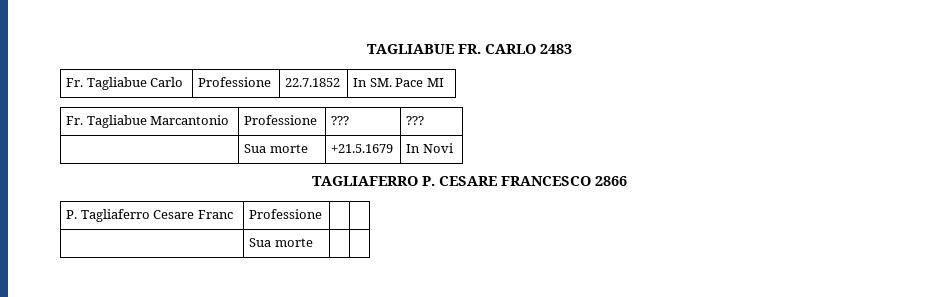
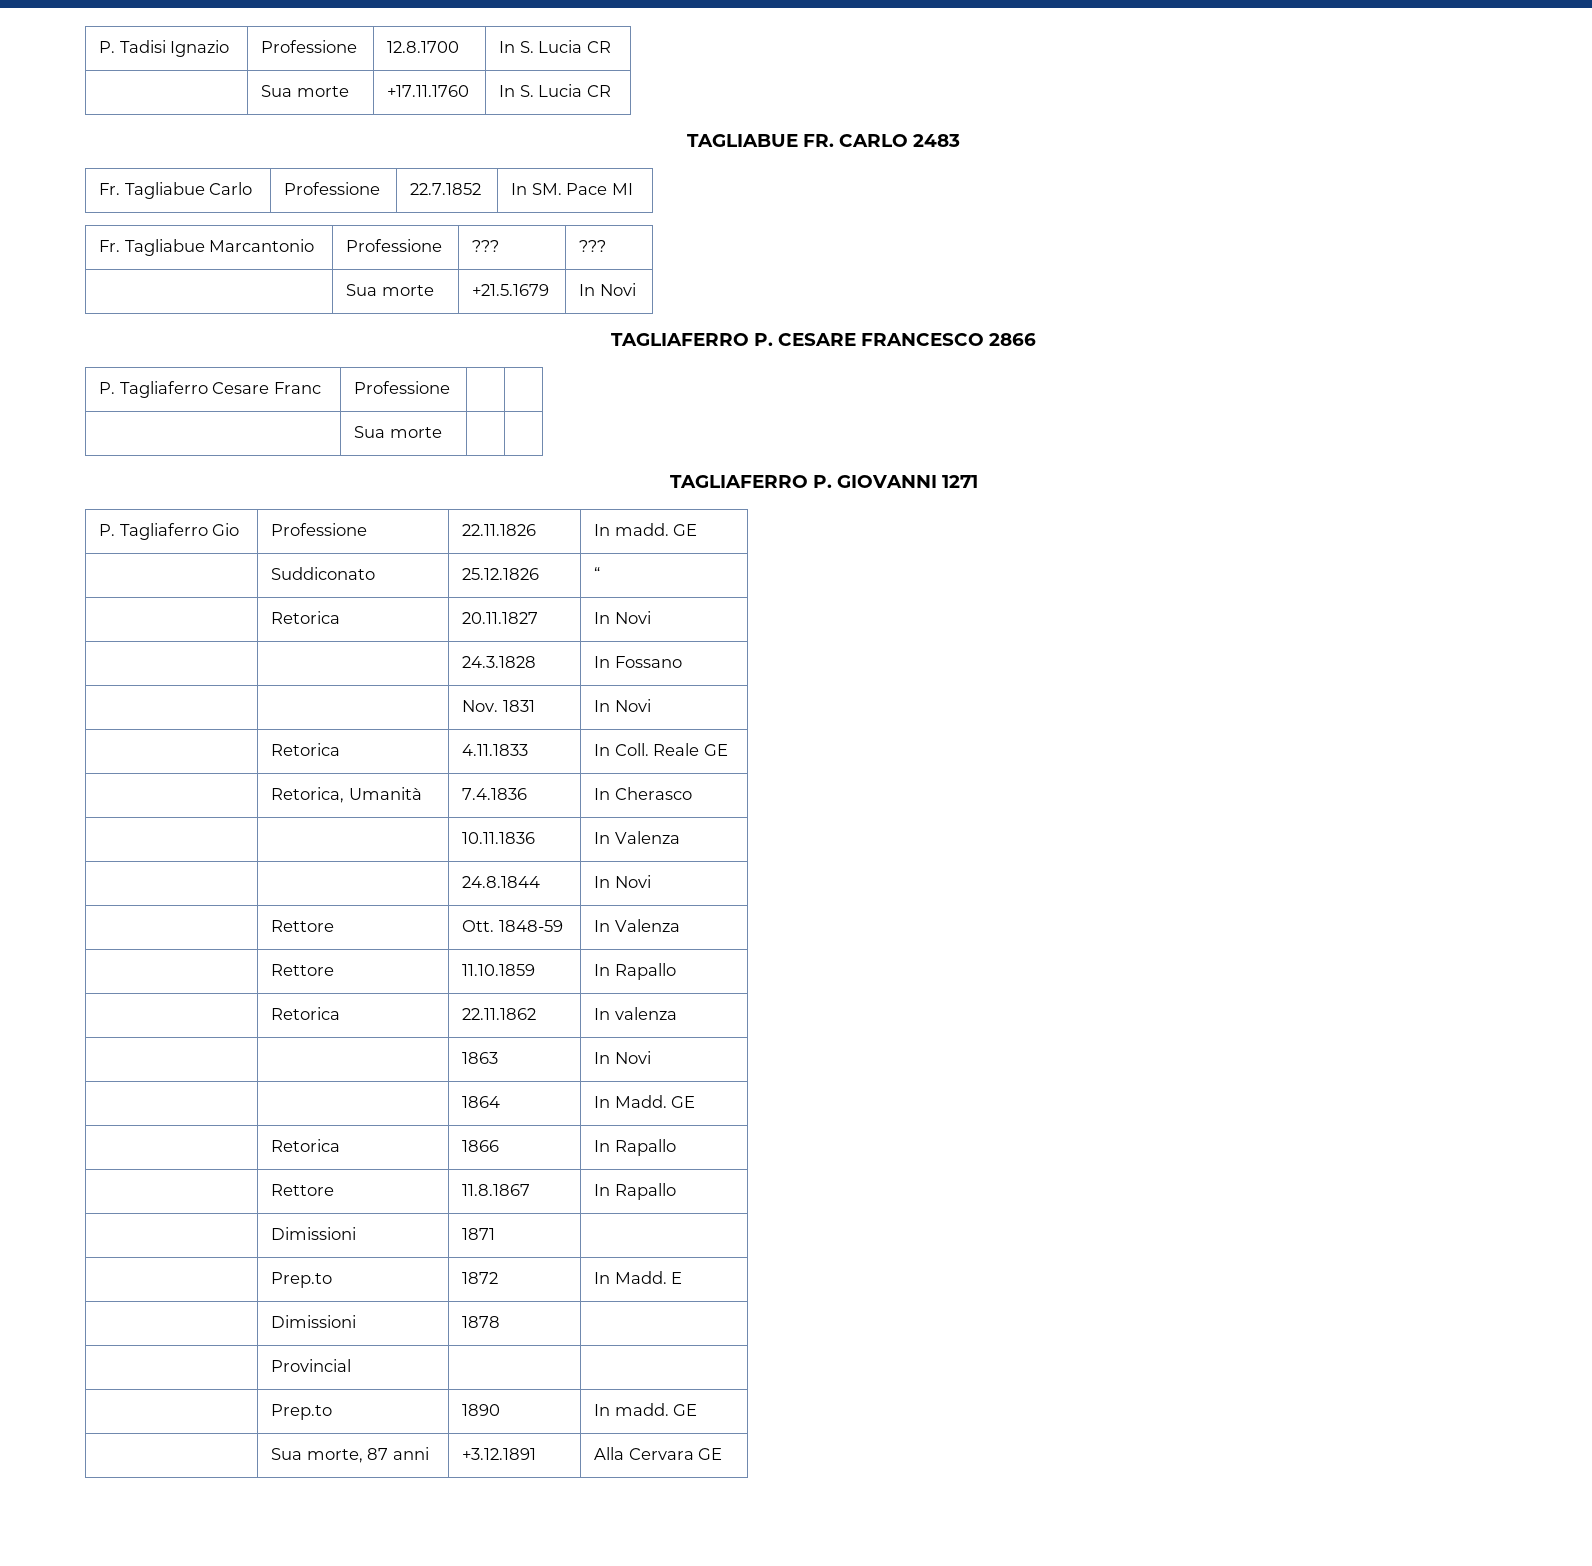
(367, 49) none -> [99,40,230,57] [261,40,358,53] [387,41,460,53] [499,40,611,53] [261,85,349,97] [387,85,470,97] [499,84,611,97] P. Tadisi Ignazio | Professione | 12.8.1700 | In S. Lucia CR // | Sua morte | +17.11.1760 | In S. Lucia CR //
(313, 242) none -> [669,475,978,488] [99,523,240,540] [271,523,368,536] [462,524,537,536] [594,523,698,536] [271,567,376,580] [462,568,540,580] [594,567,601,580] [271,611,341,624] [462,612,539,624] [594,611,651,624] [462,656,537,668] [594,656,682,668] [462,700,535,712] [594,699,651,712] [271,743,341,756] [462,744,529,756] [594,743,728,756] [271,787,422,803] [462,788,528,800] [594,787,692,800] [462,832,536,844] [594,831,680,844] [462,876,541,888] [594,875,651,888] [271,920,335,932] [462,920,563,932] [594,919,680,932] [271,964,335,976] [462,964,536,976] [594,963,676,980] [271,1007,341,1020] [462,1008,537,1020] [594,1007,677,1020] [462,1052,499,1064] [594,1051,651,1064] [462,1096,501,1108] [594,1095,696,1108] [271,1139,341,1152] [462,1140,500,1152] [594,1139,676,1156] [271,1184,335,1196] [462,1184,531,1196] [594,1183,676,1200] [271,1227,357,1240] [462,1228,496,1240] [271,1272,333,1288] [462,1272,499,1284] [594,1271,683,1284] [271,1315,357,1328] [462,1316,501,1328] [271,1359,352,1372] [271,1404,333,1420] [462,1404,501,1416] [594,1403,698,1416] [271,1447,429,1463] [462,1448,537,1460] [594,1447,723,1460] // TAGLIAFERRO P. GIOVANNI 1271 // P. Tagliaferro Gio | Professione | 22.11.1826 | In madd. GE // | Suddiconato | 25.12.1826 | “ // | Retorica | 20.11.1827 | In Novi // | | 24.3.1828 | In Fossano // | | Nov. 1831 | In Novi // | Retorica | 4.11.1833 | In Coll. Reale GE // | Retorica, Umanità | 7.4.1836 | In Cherasco // | | 10.11.1836 | In Valenza // | | 24.8.1844 | In Novi // | Rettore | Ott. 1848-59 | In Valenza // | Rettore | 11.10.1859 | In Rapallo // | Retorica | 22.11.1862 | In valenza // | | 1863 | In Novi // | | 1864 | In Madd. GE // | Retorica | 1866 | In Rapallo // | Rettore | 11.8.1867 | In Rapallo // | Dimissioni | 1871 | // | Prep.to | 1872 | In Madd. E // | Dimissioni | 1878 | // | Provincial | | // | Prep.to | 1890 | In madd. GE // | Sua morte, 87 anni | +3.12.1891 | Alla Cervara GE

